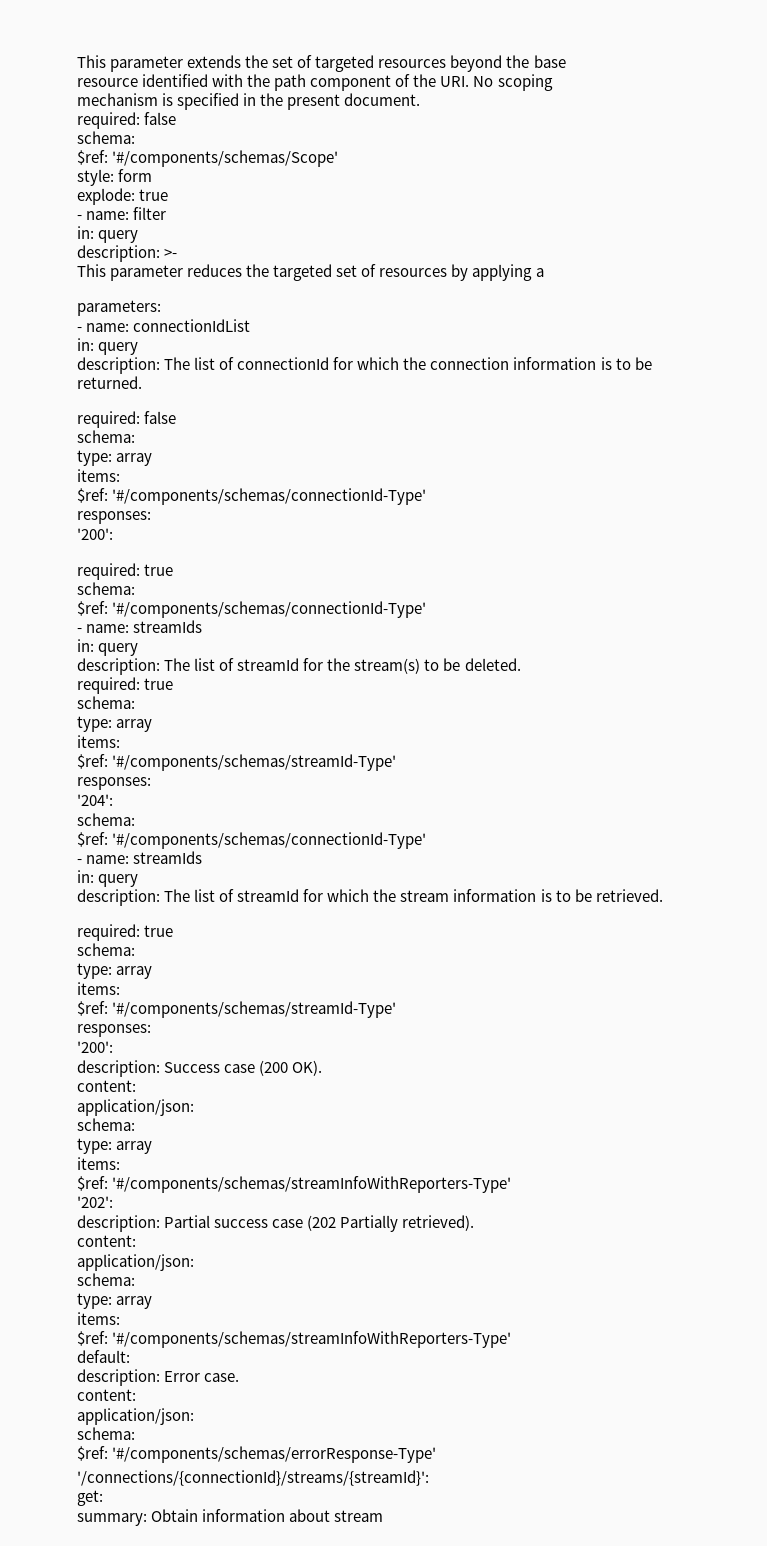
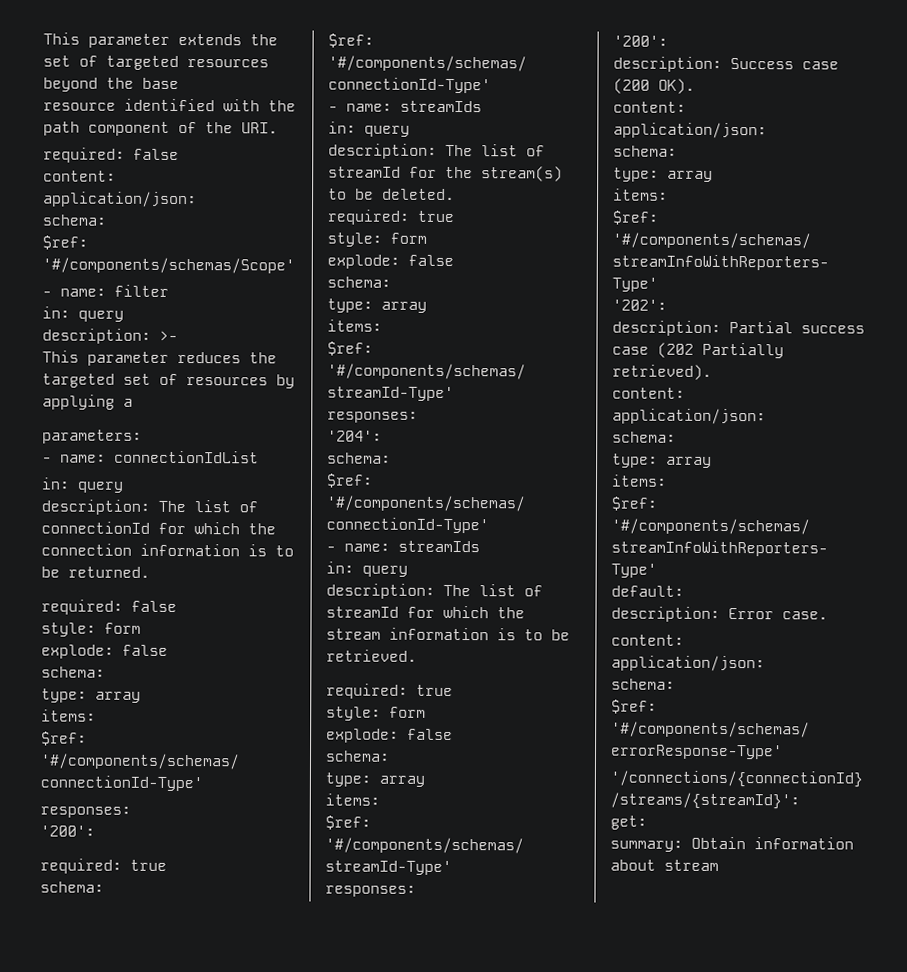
[473,74,553,91] [77,93,421,110] [77,112,177,129] No scoping // mechanism is specified in the present document. // required: false -> [43,147,179,163] [43,170,116,182] [43,191,197,208] // required: false // content: // application/json:
[77,169,153,186] [77,188,169,205] // style: form // explode: true -> (295, 265) none
(177, 417) none -> [41,622,141,637] [41,644,168,659] // style: form // explode: false
(174, 684) none -> [327,232,427,247] [327,254,454,269] // style: form // explode: false
(174, 931) none -> [326,706,426,721] [326,728,453,743] // style: form // explode: false

